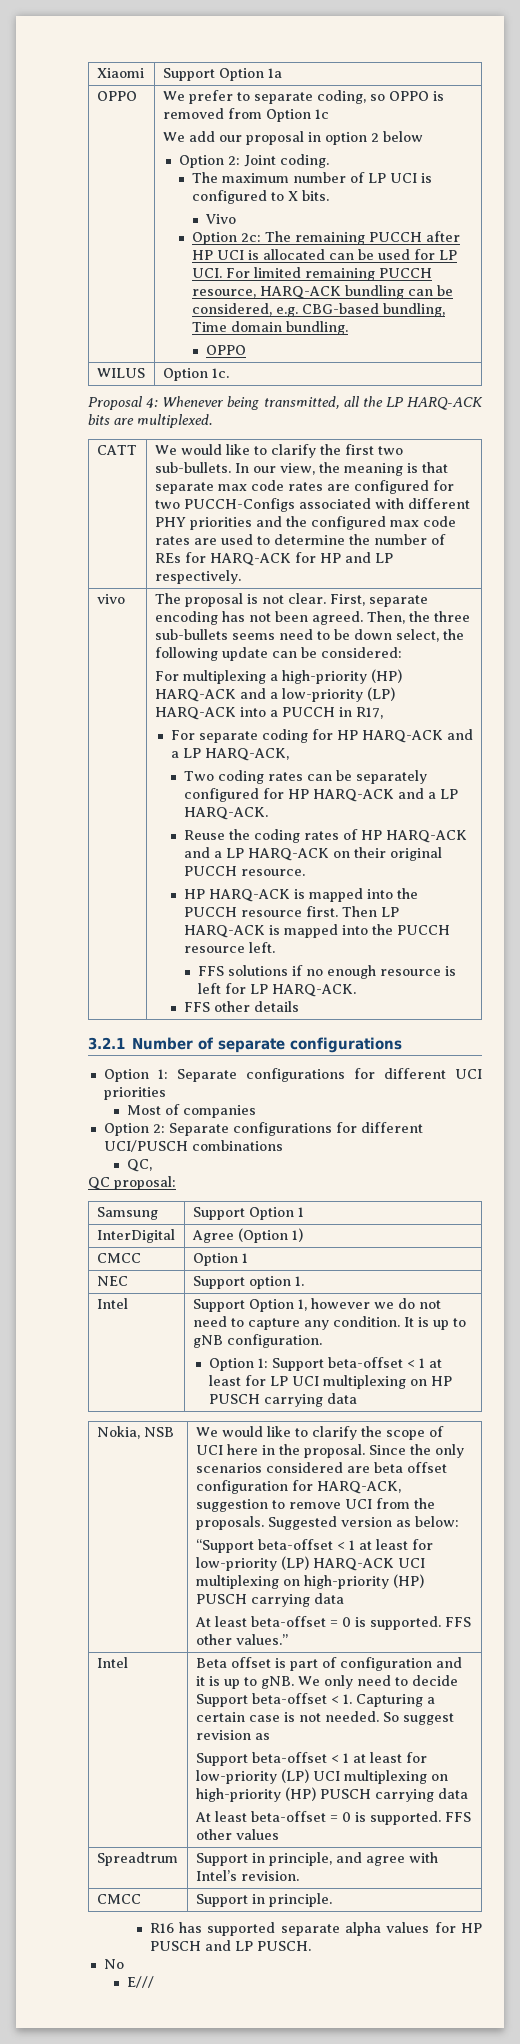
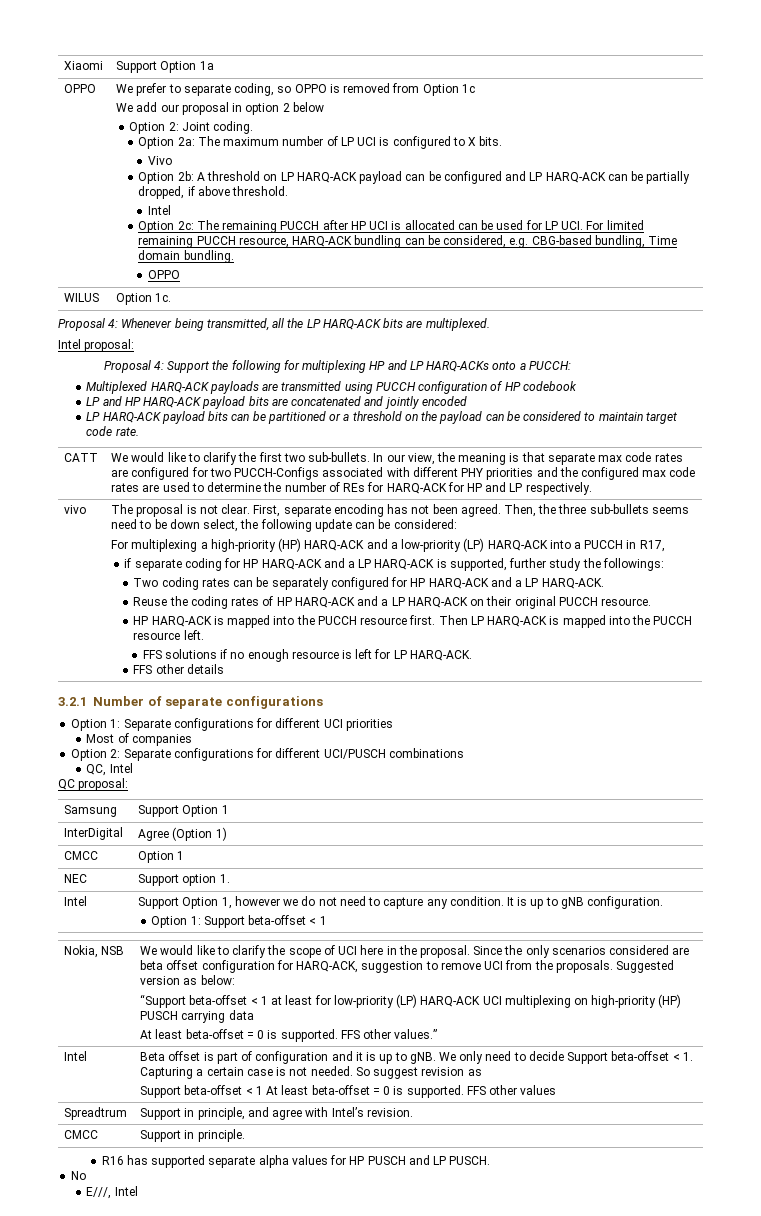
(329, 161) none -> [138,137,195,149] Option 2a:
(237, 219) none -> [138,171,691,184] [138,186,289,199] [147,205,171,215] // Option 2b: A threshold on LP HARQ-ACK payload can be configured and LP HARQ-ACK can be partially dropped, if above threshold. // Intel
(212, 421) none -> [58,339,135,352] [103,360,571,373] [86,381,577,394] [86,396,467,409] [86,411,677,424] [86,426,139,436] // Intel proposal: // Proposal 4: Support the following for multiplexing HP and LP HARQ-ACKs onto a PUCCH: // Multiplexed HARQ-ACK payloads are transmitted using PUCCH configuration of HP codebook // LP and HP HARQ-ACK payload bits are concatenated and jointly encoded // LP HARQ-ACK payload bits can be partitioned or a threshold on the payload can be considered to maintain target code rate.
[170,730,195,740] For -> [124,558,132,568] if
[204,748,289,761] HARQ-ACK, -> [374,558,664,571] HARQ-ACK is supported, further study the followings:
(152, 1165) none -> [109,763,133,773] Intel
[428,1359,442,1368] [208,1375,452,1389] [208,1393,357,1407] at least for LP UCI multiplexing on HP PUSCH carrying data -> (327, 920) none
[352,1752,427,1763] [195,1769,448,1784] [195,1787,468,1802] at least for low-priority (LP) UCI multiplexing on high-priority (HP) PUSCH carrying data // -> (263, 1090) none
[126,1976,154,1988] E/// -> [86,1186,138,1199] E///, Intel

